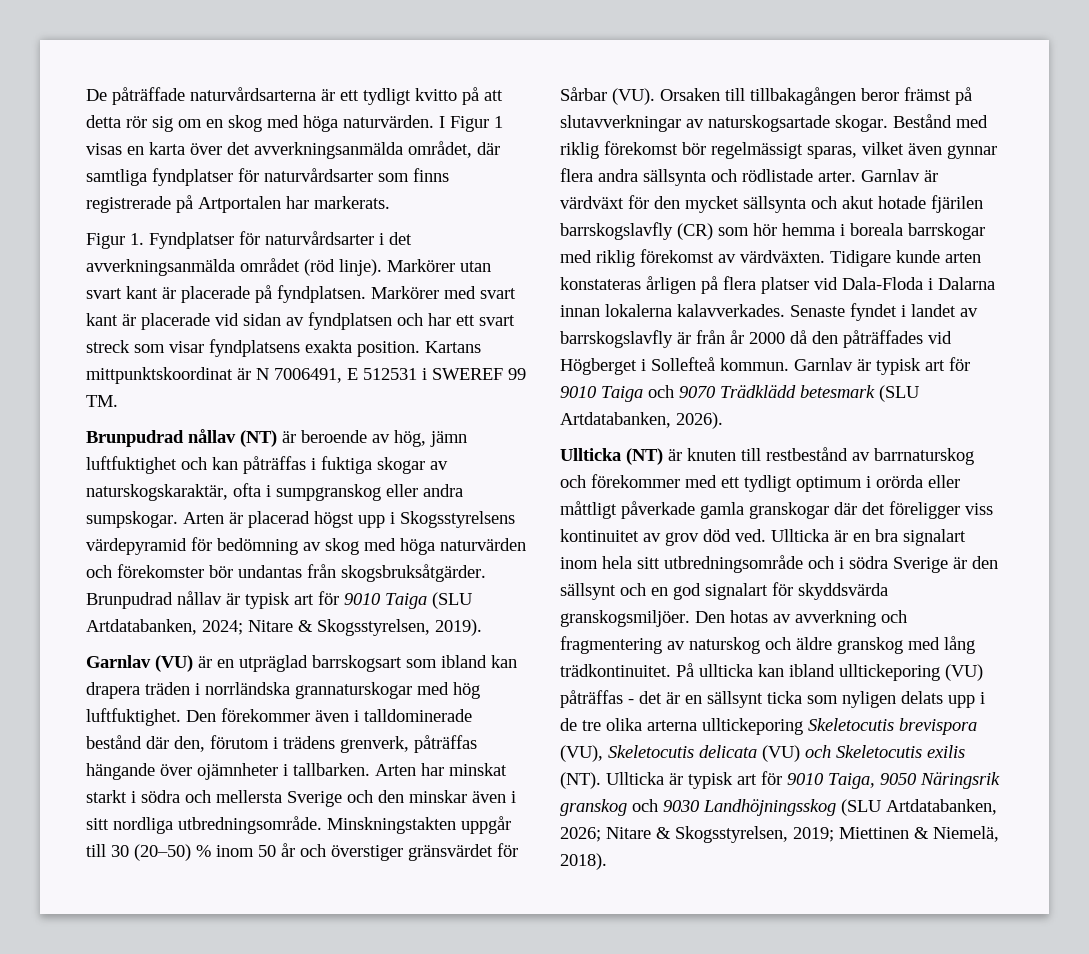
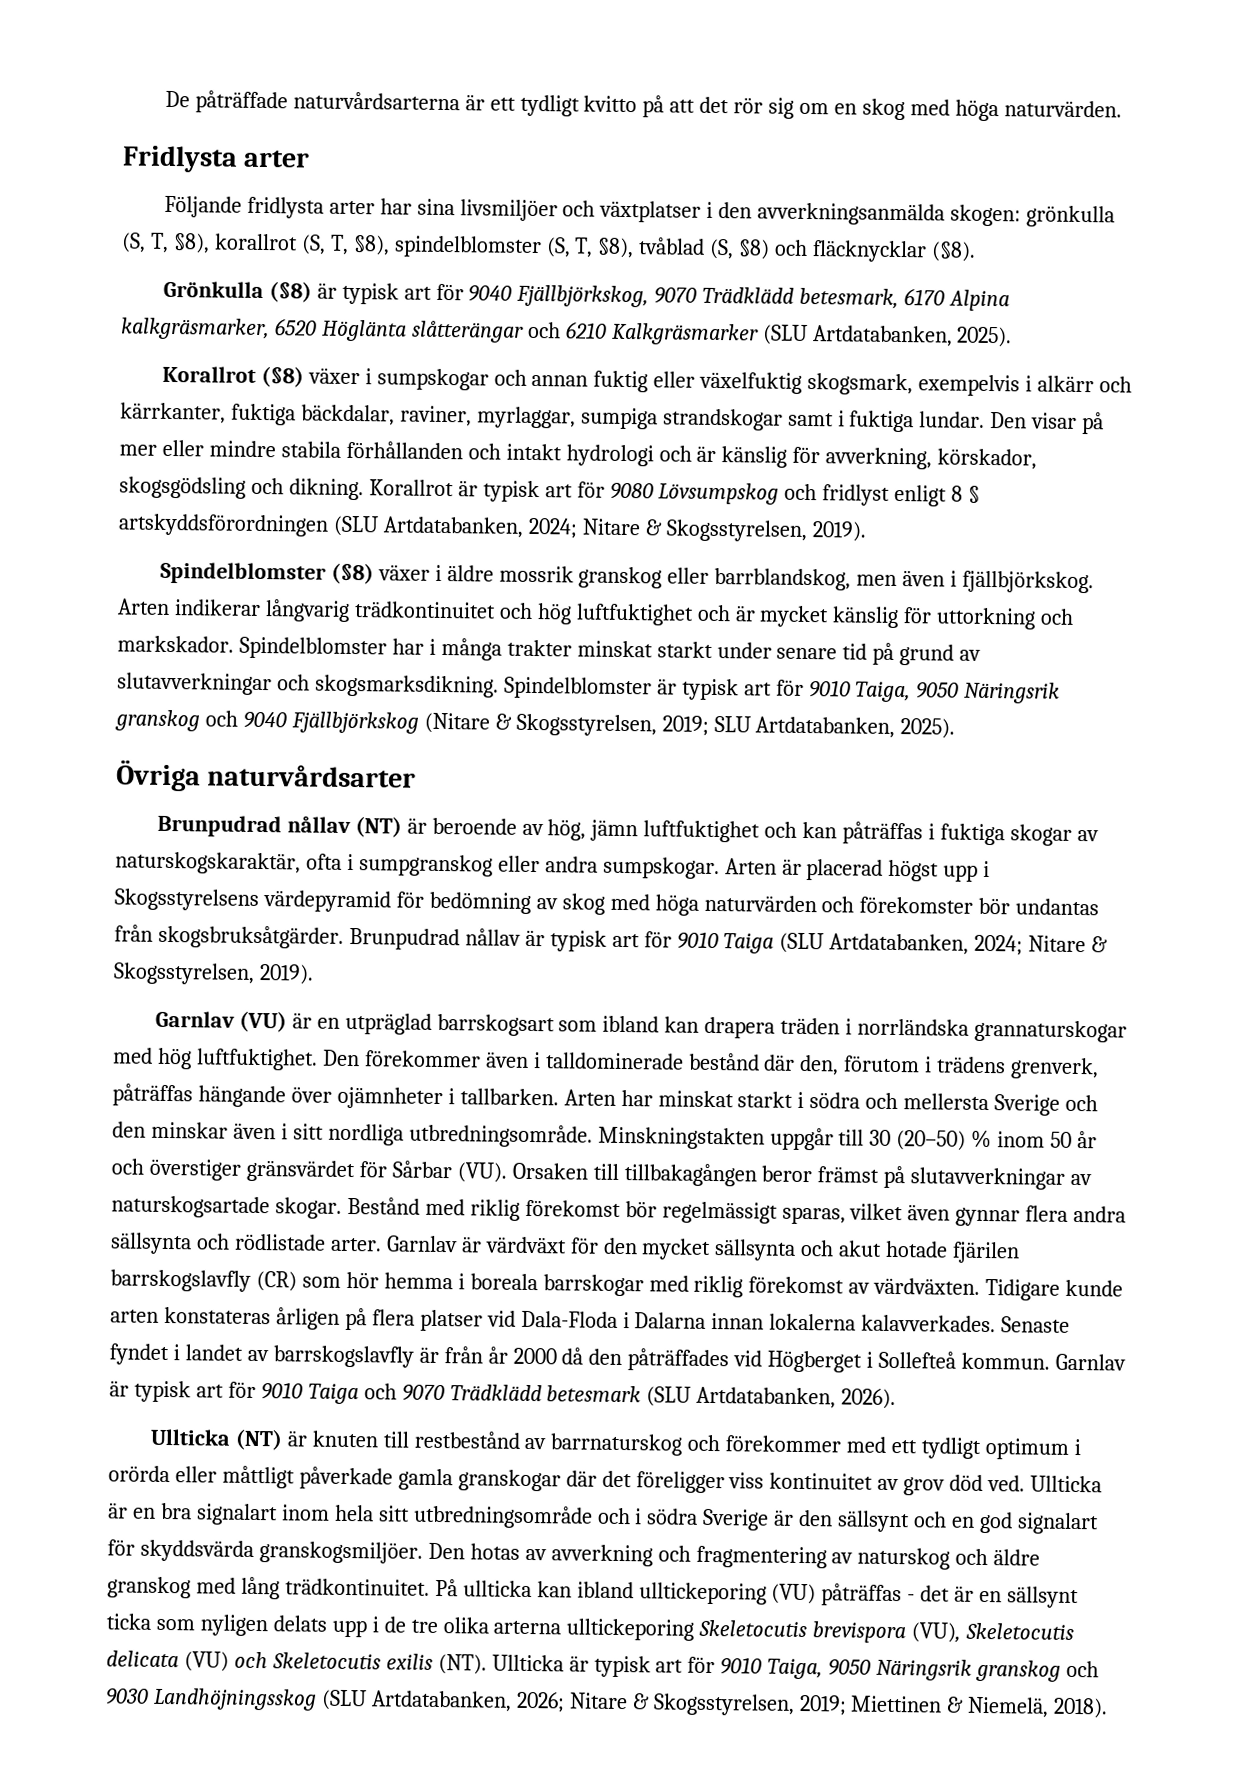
[86,115,121,128] detta -> [699,96,730,114] det
[439,116,503,132] [86,141,500,159] [86,168,449,186] [86,195,390,213] [86,231,412,249] [86,258,491,276] [86,285,516,303] [86,312,515,330] [86,339,481,357] [86,367,526,384] [86,395,118,407] I Figur 1 visas en karta över det avverkningsanmälda området, där samtliga fyndplatser för naturvårdsarter som finns registrerade på Artportalen har markerats. // Figur 1. Fyndplatser för naturvårdsarter i det avverkningsanmälda området (röd linje). Markörer utan svart kant är placerade på fyndplatsen. Markörer med svart kant är placerade vid sidan av fyndplatsen och har ett svart streck som visar fyndplatsens exakta position. Kartans mittpunktskoordinat är N 7006491, E 512531 i SWEREF 99 TM. -> [122,145,311,173] [163,195,1116,228] [121,232,977,263] [162,280,1011,312] [120,317,1013,348] [161,365,1132,397] [120,402,1105,435] [119,439,1038,470] [119,476,981,507] [118,513,867,542] [159,561,1095,594] [117,598,1075,630] [117,635,982,666] [117,672,1061,704] [114,709,956,739] [116,760,417,792] // Fridlysta arter // Följande fridlysta arter har sina livsmiljöer och växtplatser i den avverkningsanmälda skogen: grönkulla (S, T, §8), korallrot (S, T, §8), spindelblomster (S, T, §8), tvåblad (S, §8) och fläcknycklar (§8). // Grönkulla (§8) är typisk art för 9040 Fjällbjörkskog, 9070 Trädklädd betesmark, 6170 Alpina kalkgräsmarker, 6520 Höglänta slåtterängar och 6210 Kalkgräsmarker (SLU Artdatabanken, 2025). // Korallrot (§8) växer i sumpskogar och annan fuktig eller växelfuktig skogsmark, exempelvis i alkärr och kärrkanter, fuktiga bäckdalar, raviner, myrlaggar, sumpiga strandskogar samt i fuktiga lundar. Den visar på mer eller mindre stabila förhållanden och intakt hydrologi och är känslig för avverkning, körskador, skogsgödsling och dikning. Korallrot är typisk art för 9080 Lövsumpskog och fridlyst enligt 8 § artskyddsförordningen (SLU Artdatabanken, 2024; Nitare & Skogsstyrelsen, 2019). // Spindelblomster (§8) växer i äldre mossrik granskog eller barrblandskog, men även i fjällbjörkskog. Arten indikerar långvarig trädkontinuitet och hög luftfuktighet och är mycket känslig för uttorkning och markskador. Spindelblomster har i många trakter minskat starkt under senare tid på grund av slutavverkningar och skogsmarksdikning. Spindelblomster är typisk art för 9010 Taiga, 9050 Näringsrik granskog och 9040 Fjällbjörkskog (Nitare & Skogsstyrelsen, 2019; SLU Artdatabanken, 2025). // Övriga naturvårdsarter

